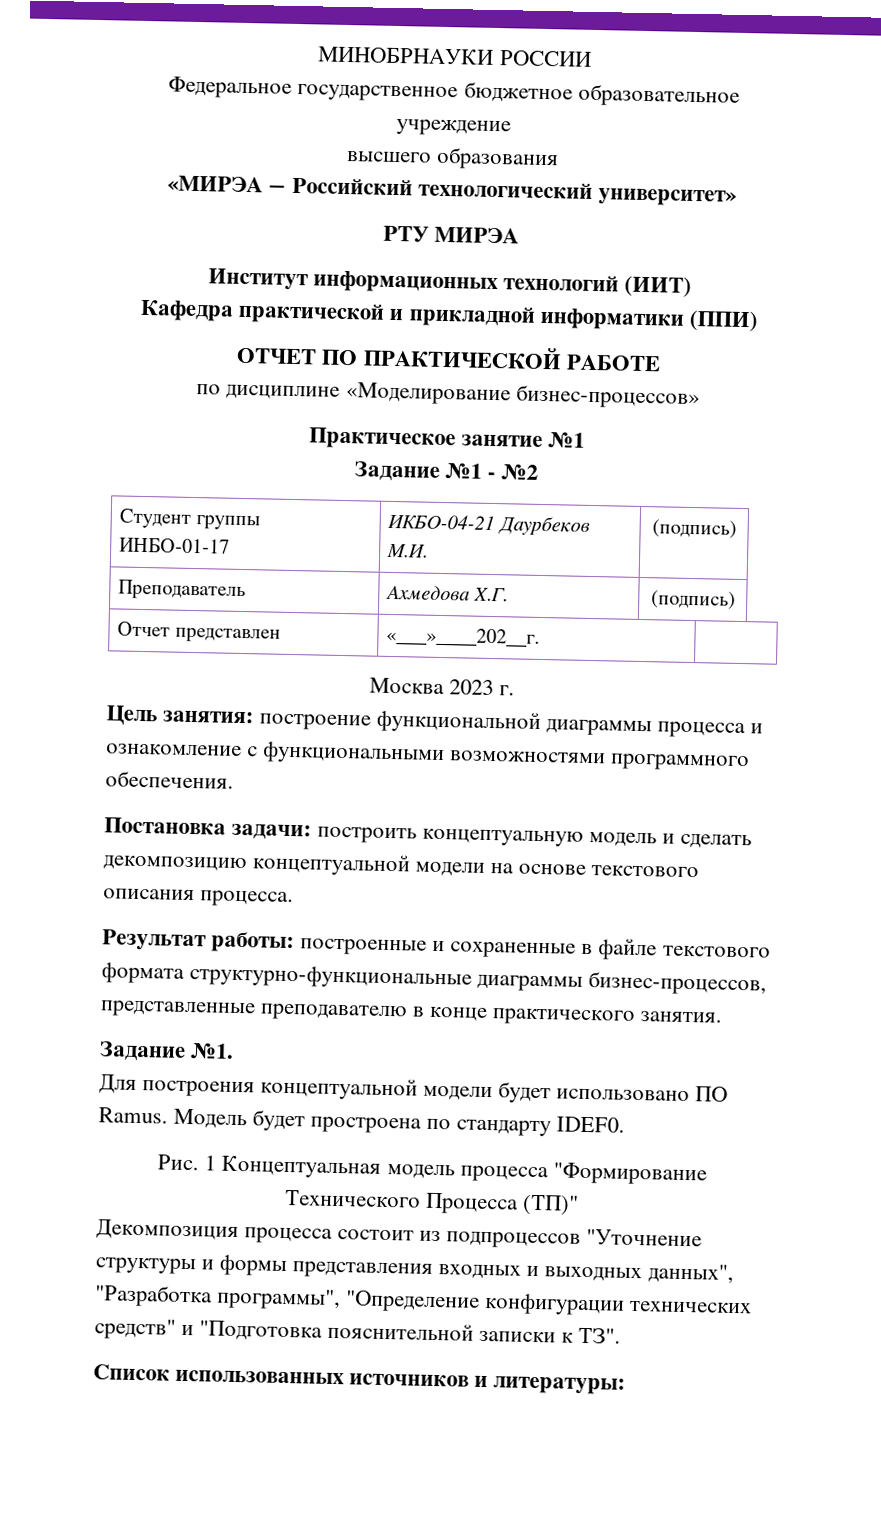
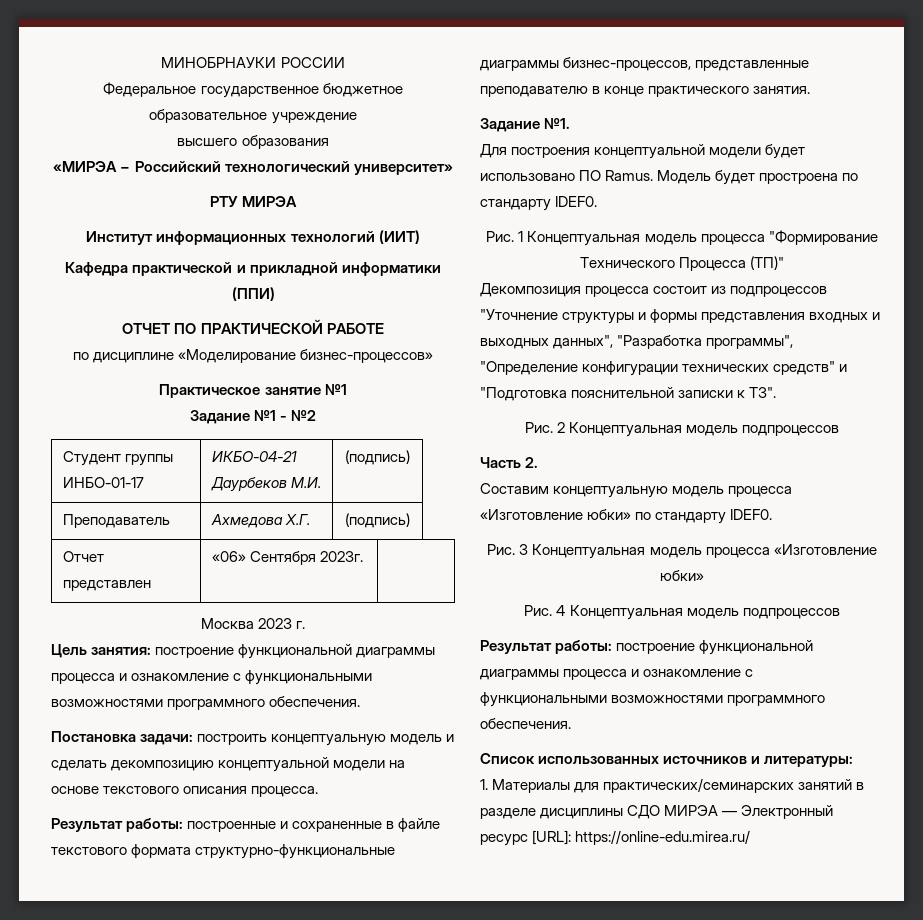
[386,626,541,647] «___»____202__г. -> [211,551,364,565] «06» Сентября 2023г.
(622, 1335) none -> [524,422,840,437] [480,457,539,468] [480,483,793,498] [480,509,773,524] [487,544,877,559] [660,570,704,581] [524,605,840,620] [480,640,814,655] [480,669,754,680] [480,692,826,707] [480,718,571,729] // Рис. 2 Концептуальная модель подпроцессов // Часть 2. // Составим концептуальную модель процесса «Изготовление юбки» по стандарту IDEF0. // Рис. 3 Концептуальная модель процесса «Изготовление юбки» // Рис. 4 Концептуальная модель подпроцессов // Результат работы: построение функциональной диаграммы процесса и ознакомление с функциональными возможностями программного обеспечения.
(627, 1385) none -> [480,778,865,793] [480,805,834,819] [480,830,751,846] // 1. Материалы для практических/семинарских занятий в разделе дисциплины СДО МИРЭА — Электронный ресурс [URL]: https://online-edu.mirea.ru/

